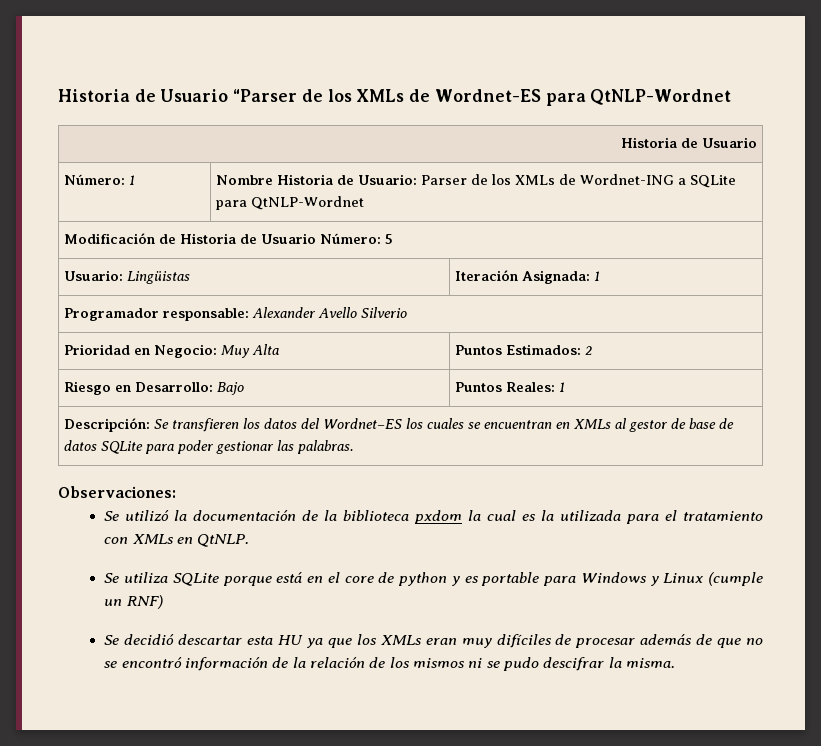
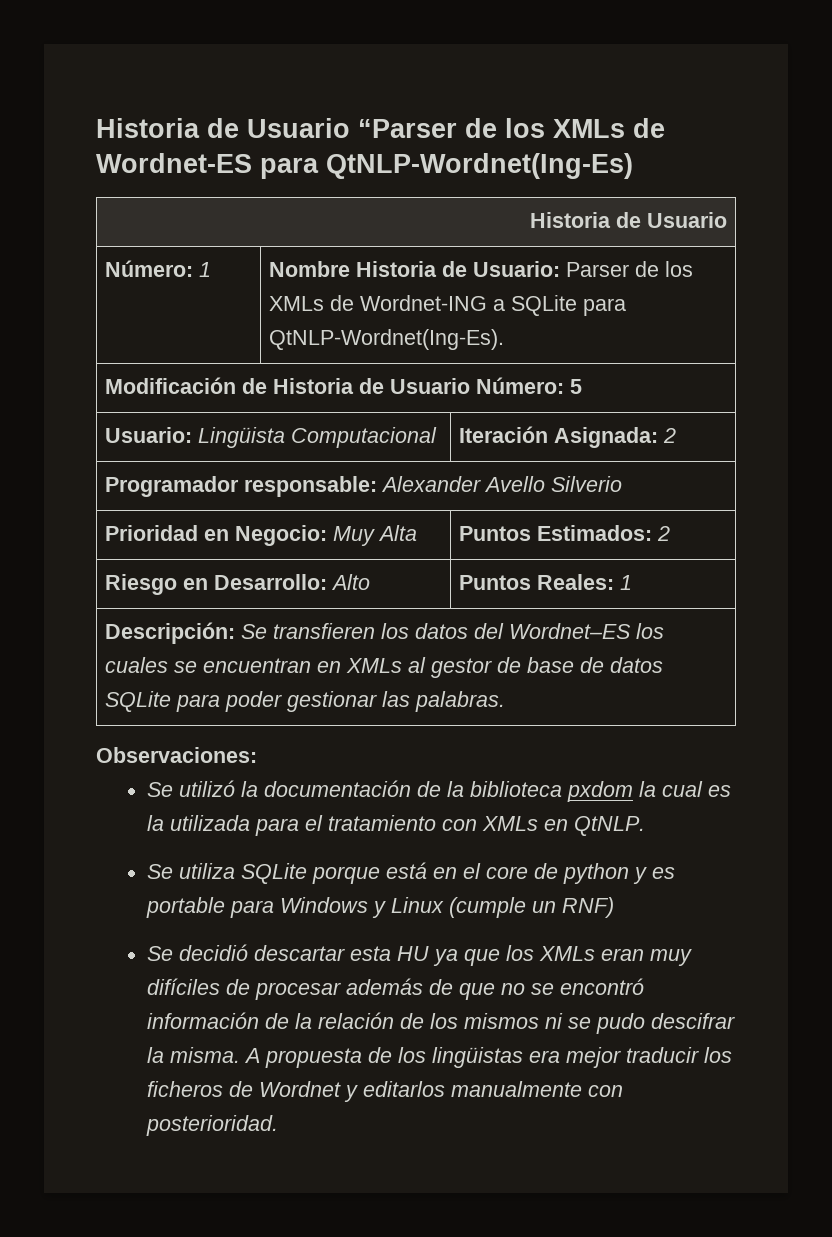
[590,89,732,105] QtNLP-Wordnet -> [326,153,633,179] QtNLP-Wordnet(Ing-Es)
[251,196,365,210] QtNLP-Wordnet -> [268,329,504,350] QtNLP-Wordnet(Ing-Es).
[127,271,191,284] Lingüistas -> [197,427,437,448] Lingüista Computacional
[594,271,601,281] 1 -> [662,428,676,443] 2
[217,382,245,395] Bajo -> [330,574,370,590] Alto
(675, 663) none -> [244,1047,733,1068] [147,1081,624,1102] [146,1115,279,1136] A propuesta de los lingüistas era mejor traducir los ficheros de Wordnet y editarlos manualmente con posterioridad.

